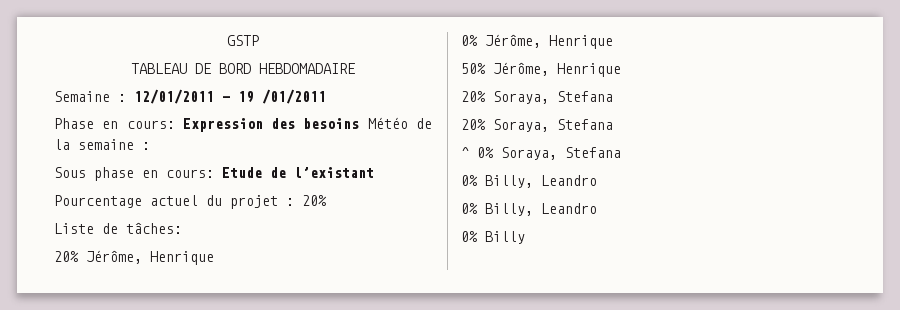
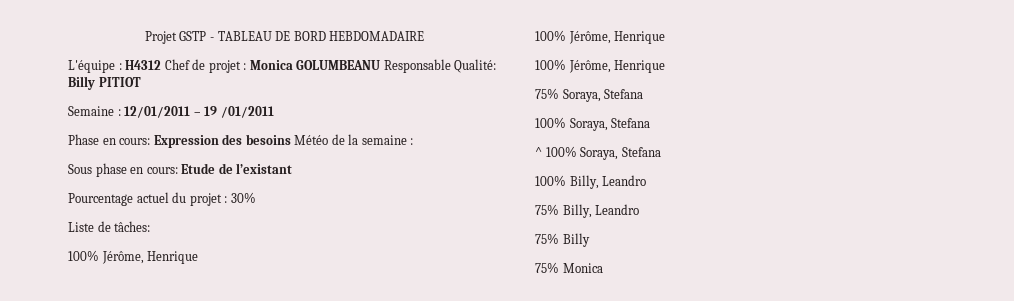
(227, 40) none -> [144,31,177,44] Projet
(259, 40) // -> [209,37,214,41] -
(355, 68) none -> [68,59,497,73] [68,76,141,90] // L'équipe : H4312 Chef de projet : Monica GOLUMBEANU Responsable Qualité: Billy PITIOT
[302,195,327,206] 20% -> [230,192,256,203] 30%
[54,250,214,265] [461,34,613,49] [461,62,621,77] [461,91,613,104] [461,119,486,130] 20% Jérôme, Henrique // 0% Jérôme, Henrique // 50% Jérôme, Henrique // 20% Soraya, Stefana // 20% -> [68,250,199,264] [535,30,666,44] [535,59,666,73] [535,88,644,102] [535,117,566,128] 100% Jérôme, Henrique // 100% Jérôme, Henrique // 100% Jérôme, Henrique // 75% Soraya, Stefana // 100%
[477,147,621,160] [461,175,597,188] [461,203,597,216] [461,231,525,244] 0% Soraya, Stefana // 0% Billy, Leandro // 0% Billy, Leandro // 0% Billy -> [545,146,661,160] [535,175,647,189] [535,204,640,218] [535,233,590,247] [535,262,603,273] 100% Soraya, Stefana // 100% Billy, Leandro // 75% Billy, Leandro // 75% Billy // 75% Monica

